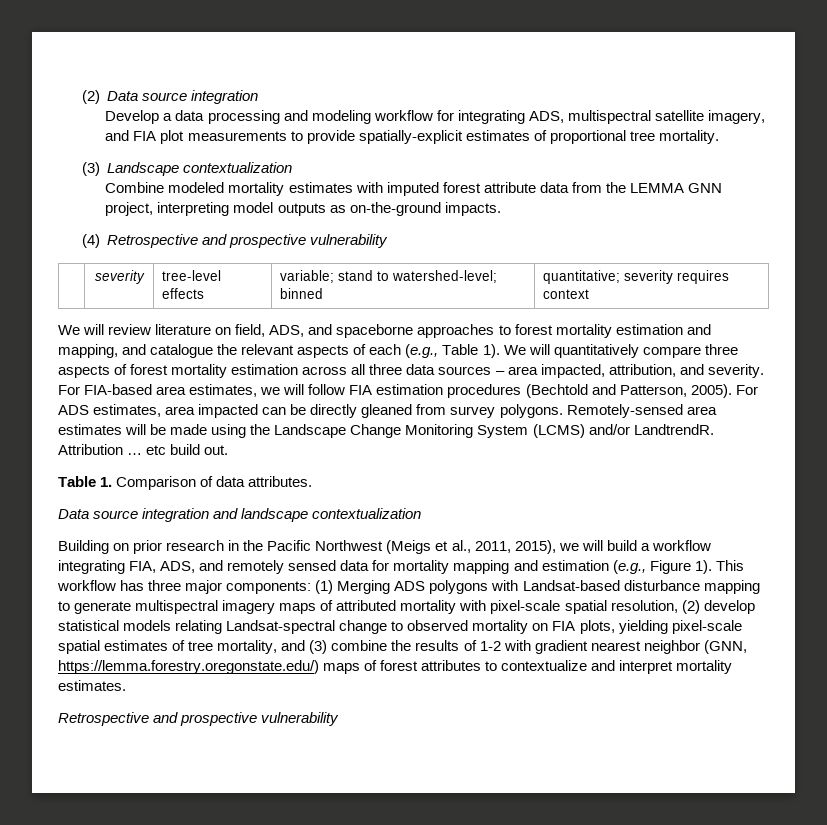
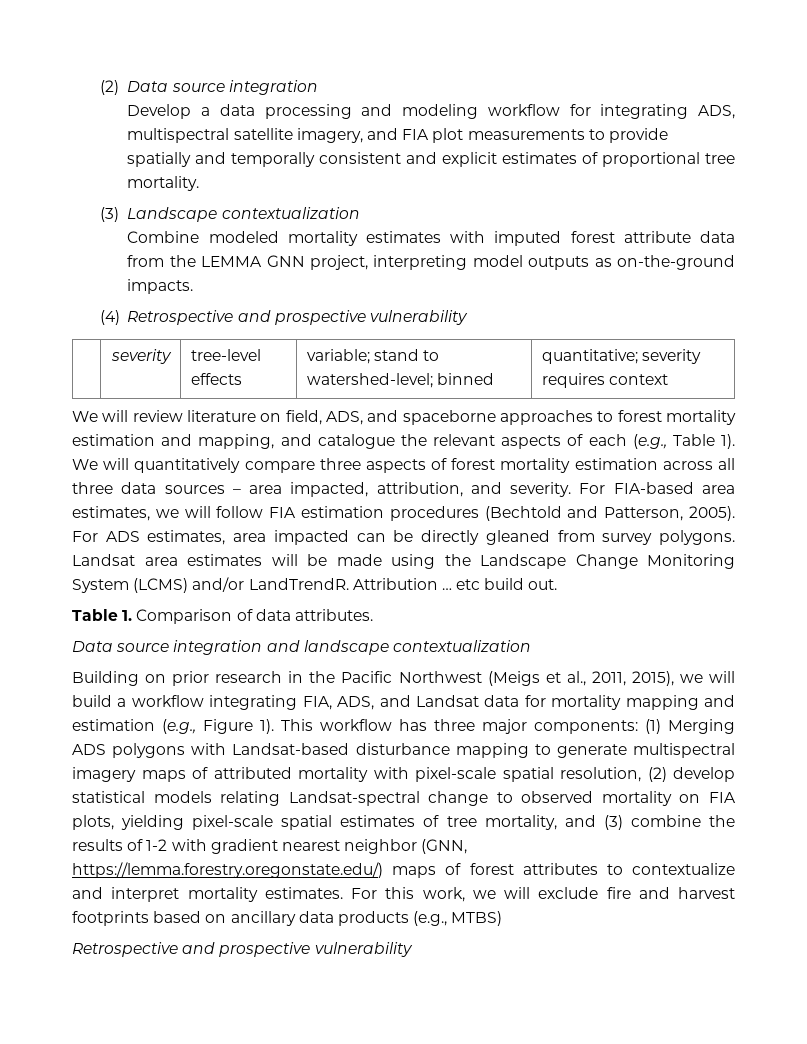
[358,130,463,144] spatially-explicit -> [127,152,498,167] spatially and temporally consistent and explicit
[566,404,683,418] Remotely-sensed -> [72,554,135,566] Landsat
[633,424,714,435] LandtrendR. -> [248,578,349,590] LandTrendR.
[227,560,337,574] remotely sensed -> [415,695,479,707] Landsat
(126, 685) none -> [351,887,735,902] [72,911,503,926] For this work, we will exclude fire and harvest footprints based on ancillary data products (e.g., MTBS)

